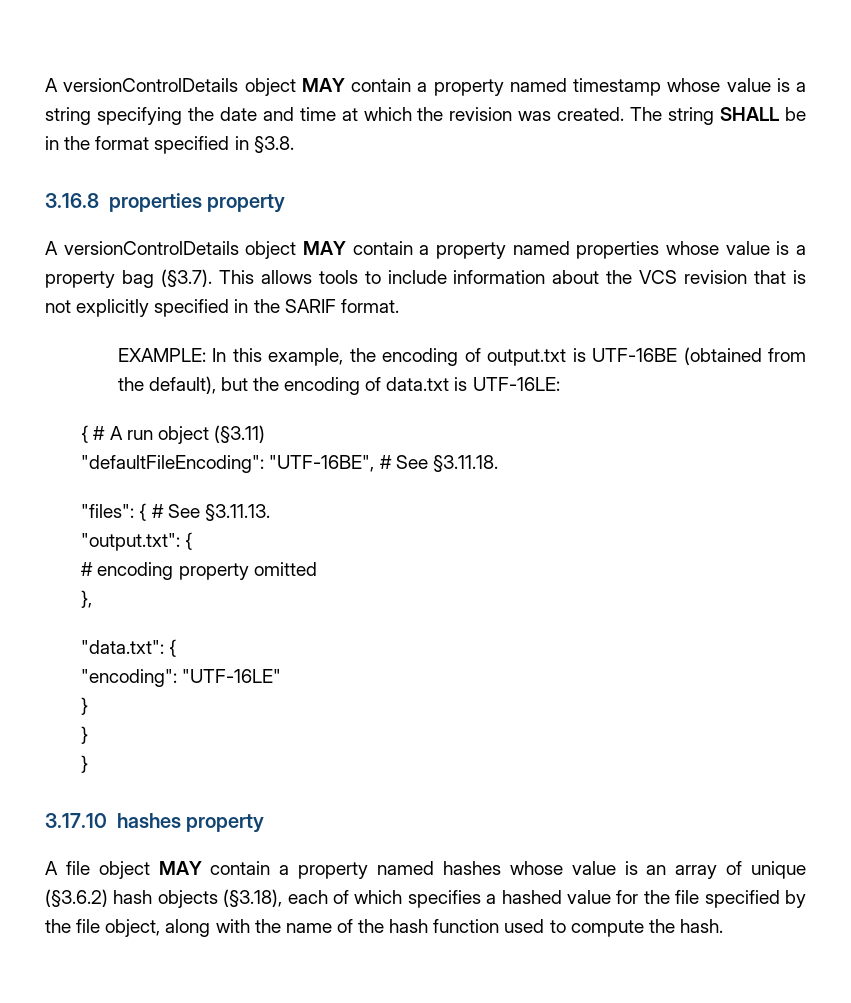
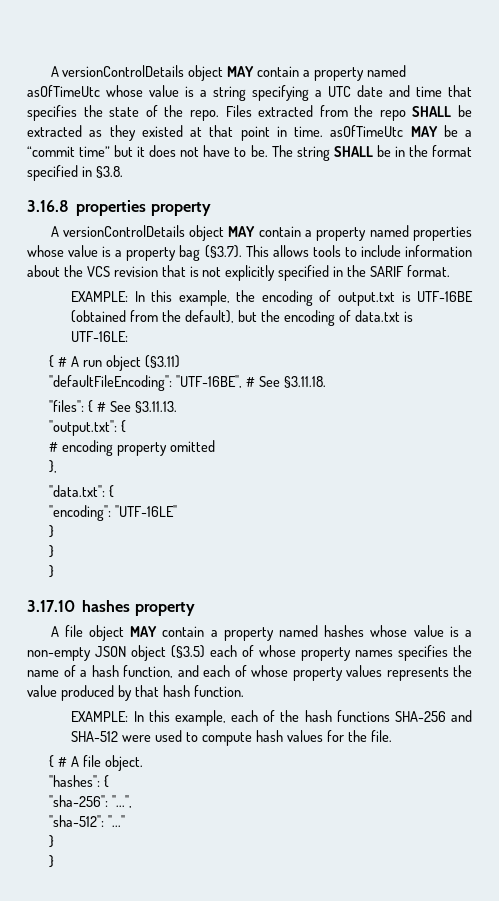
[45,78,661,96] A versionControlDetails object MAY contain a property named timestamp -> [50,65,406,81] [27,85,100,97] A versionControlDetails object MAY contain a property named asOfTimeUtc
[187,107,214,121] the -> [315,86,351,97] a UTC
[341,107,625,121] at which the revision was created. -> [448,85,472,97] [27,105,472,121] [27,125,472,141] [27,145,268,157] that specifies the state of the repo. Files extracted from the repo SHALL be extracted as they existed at that point in time. asOfTimeUtc MAY be a “commit time” but it does not have to be.
[646,861,806,879] [45,889,806,908] [45,919,723,937] an array of unique (§3.6.2) hash objects (§3.18), each of which specifies a hashed value for the file specified by the file object, along with the name of the hash function used to compute the hash. -> [464,630,472,637] [27,645,472,661] [27,665,472,681] [27,685,244,701] [71,710,472,726] [71,730,392,746] [49,755,143,771] [49,775,110,788] [49,795,133,808] [49,815,126,827] [49,835,55,848] [49,855,55,868] a non-empty JSON object (§3.5) each of whose property names specifies the name of a hash function, and each of whose property values represents the value produced by that hash function. // EXAMPLE: In this example, each of the hash functions SHA-256 and SHA-512 were used to compute hash values for the file. // { # A file object. // "hashes": { // "sha-256": "...", // "sha-512": "..." // } // }

